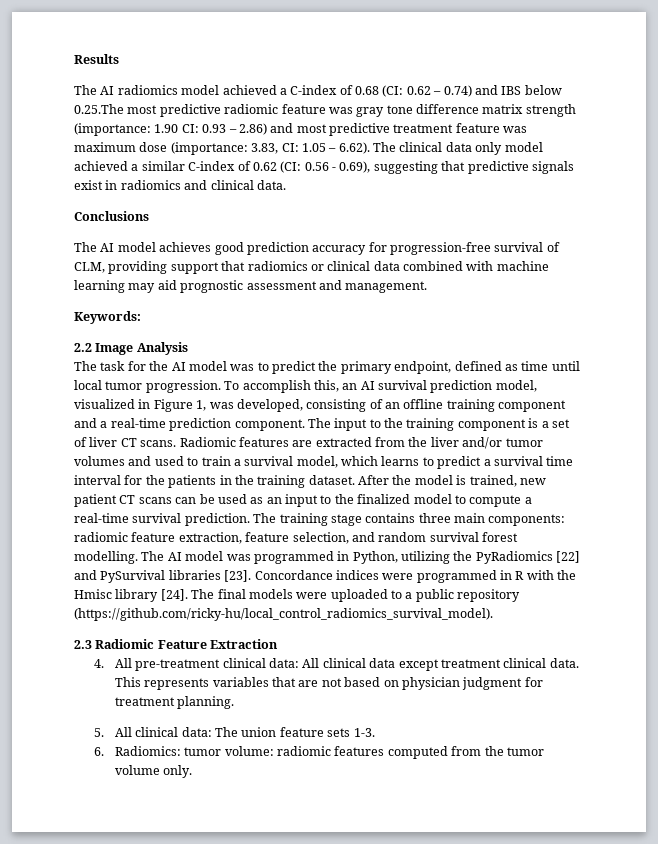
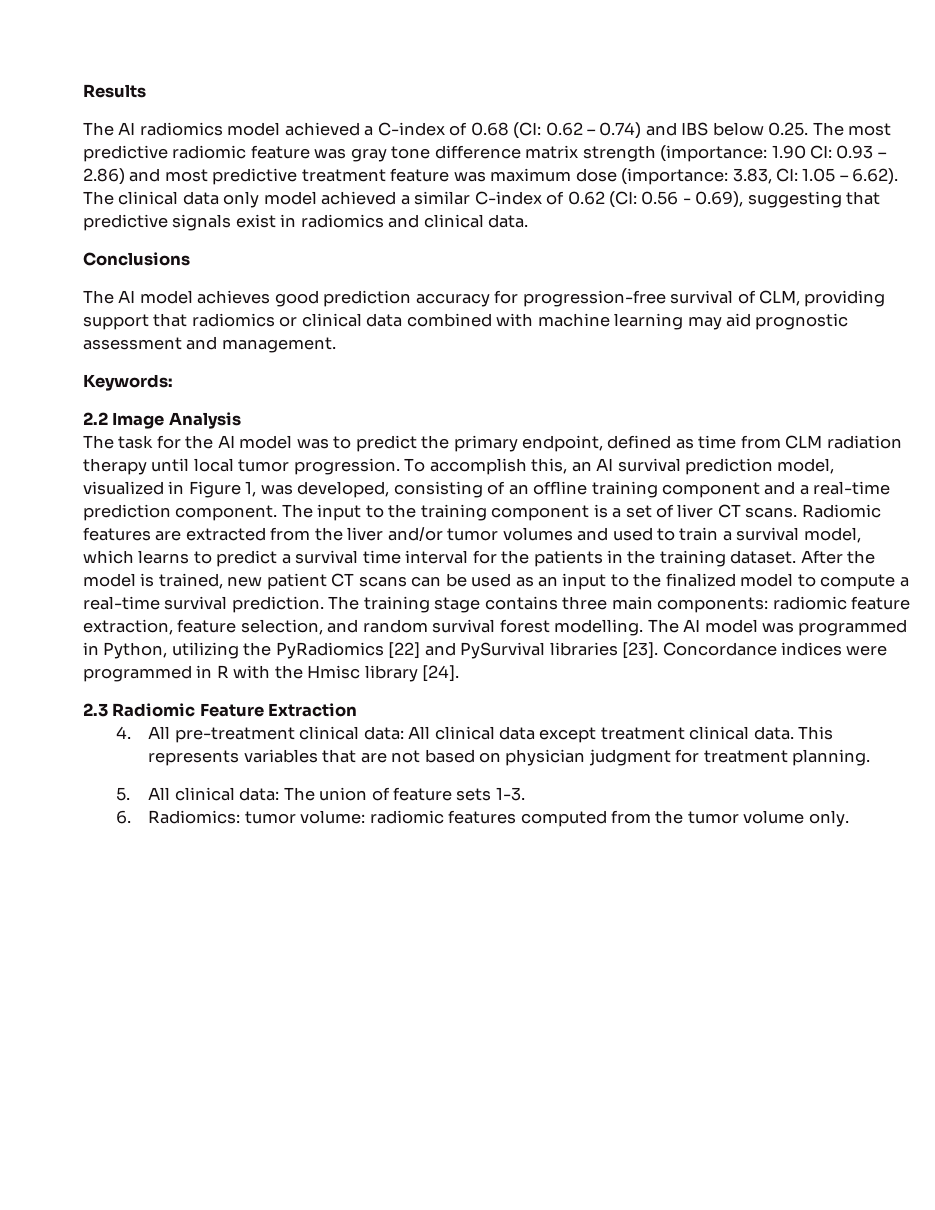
[74,104,124,114] 0.25.The -> [768,122,844,136] 0.25. The
(549, 366) none -> [740,435,902,449] [83,458,147,475] from CLM radiation therapy
[191,589,521,602] [74,608,493,621] The final models were uploaded to a public repository (https://github.com/ricky-hu/local_control_radiomics_survival_model). -> (460, 673) none
(277, 732) none -> [371,787,390,801] of

